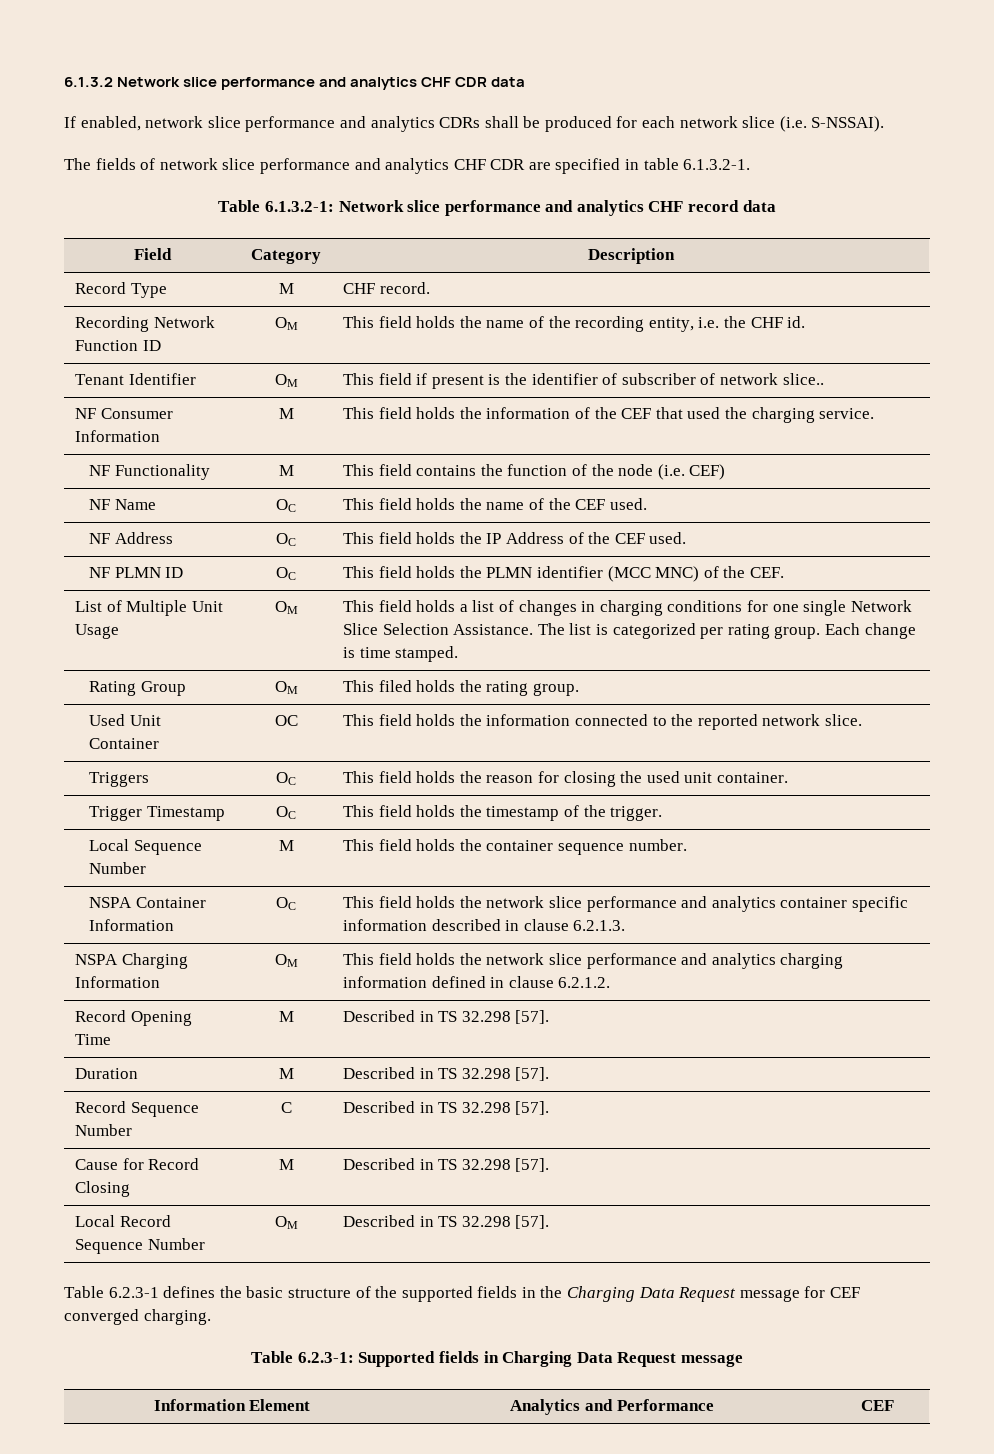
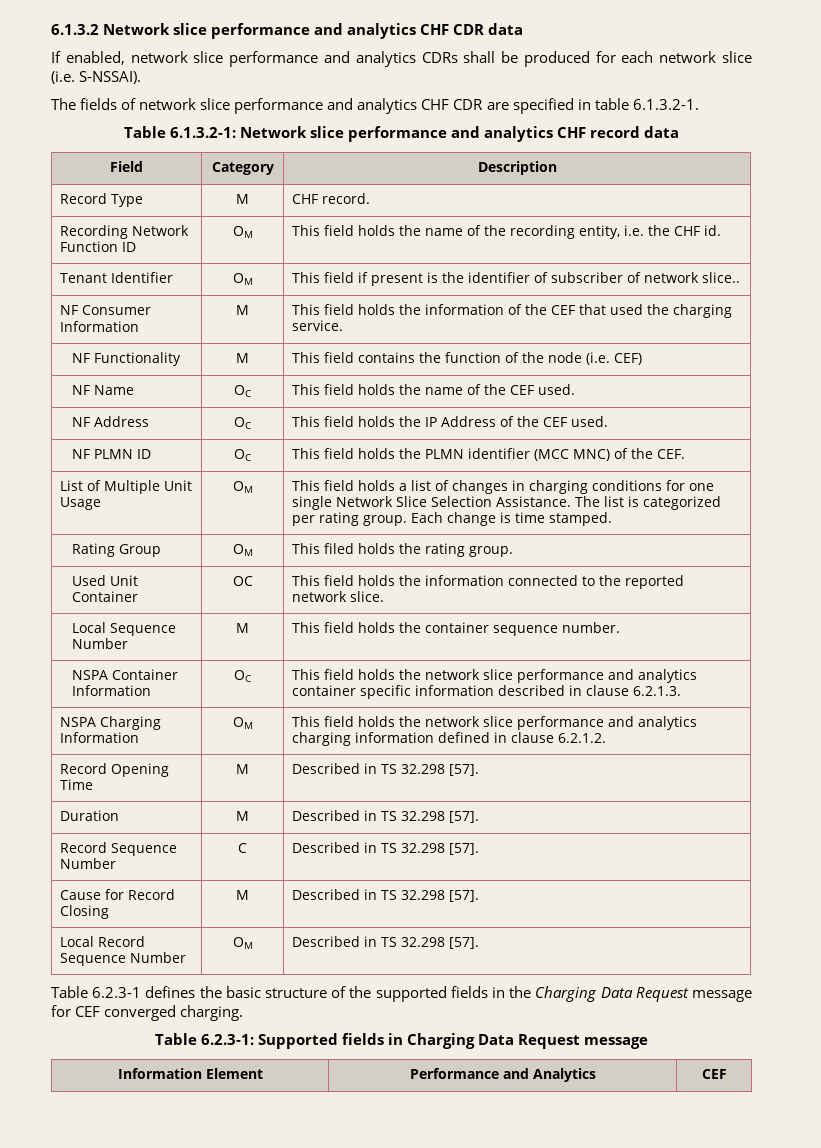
[88,772,149,787] [276,772,296,785] [343,771,789,787] [88,806,225,821] [276,806,296,819] [343,805,663,821] // Triggers | OC | This field holds the reason for closing the used unit container. // Trigger Timestamp | OC | This field holds the timestamp of the trigger. -> (385, 596) none
(311, 1405) none -> [409,1068,529,1079] Performance and
[585,1399,714,1411] and Performance -> (596, 1075) none

